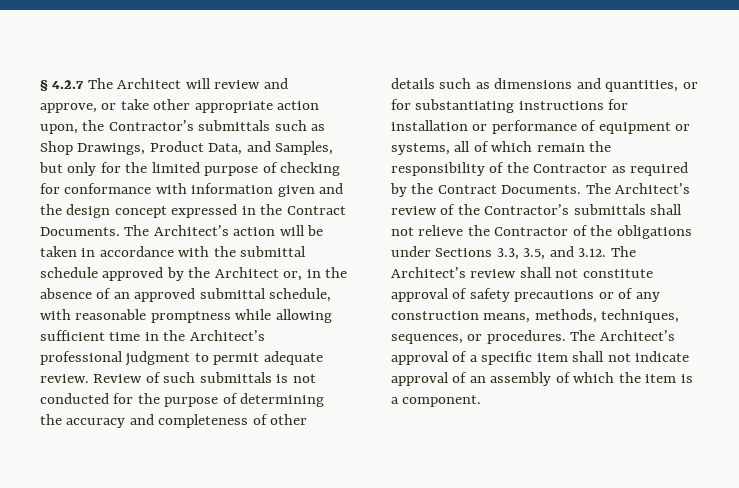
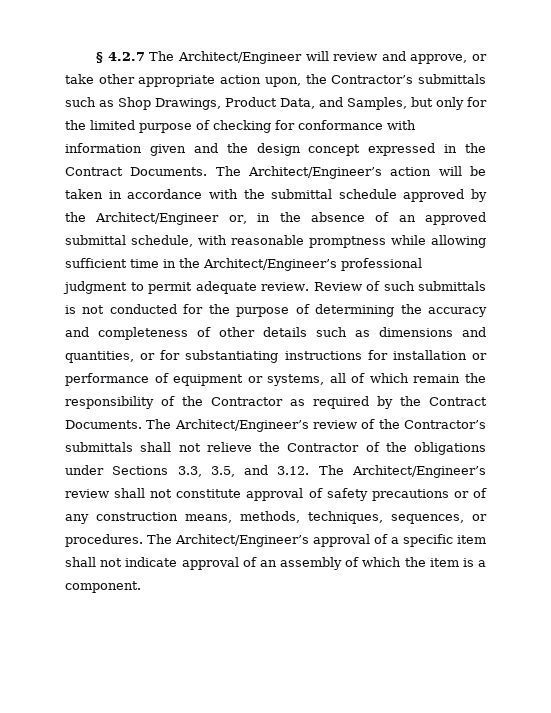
[117,78,182,89] Architect -> [177,51,302,64] Architect/Engineer
[153,225,229,236] Architect’s -> [248,166,382,179] Architect/Engineer’s
[214,267,279,278] Architect -> [95,212,220,225] Architect/Engineer
[189,330,265,341] Architect’s -> [203,258,337,271] Architect/Engineer’s
[615,183,691,194] Architect’s -> [174,419,309,432] Architect/Engineer’s
[391,267,466,278] Architect’s -> [351,465,486,478] Architect/Engineer’s
[599,330,675,341] Architect’s -> [175,534,309,547] Architect/Engineer’s

